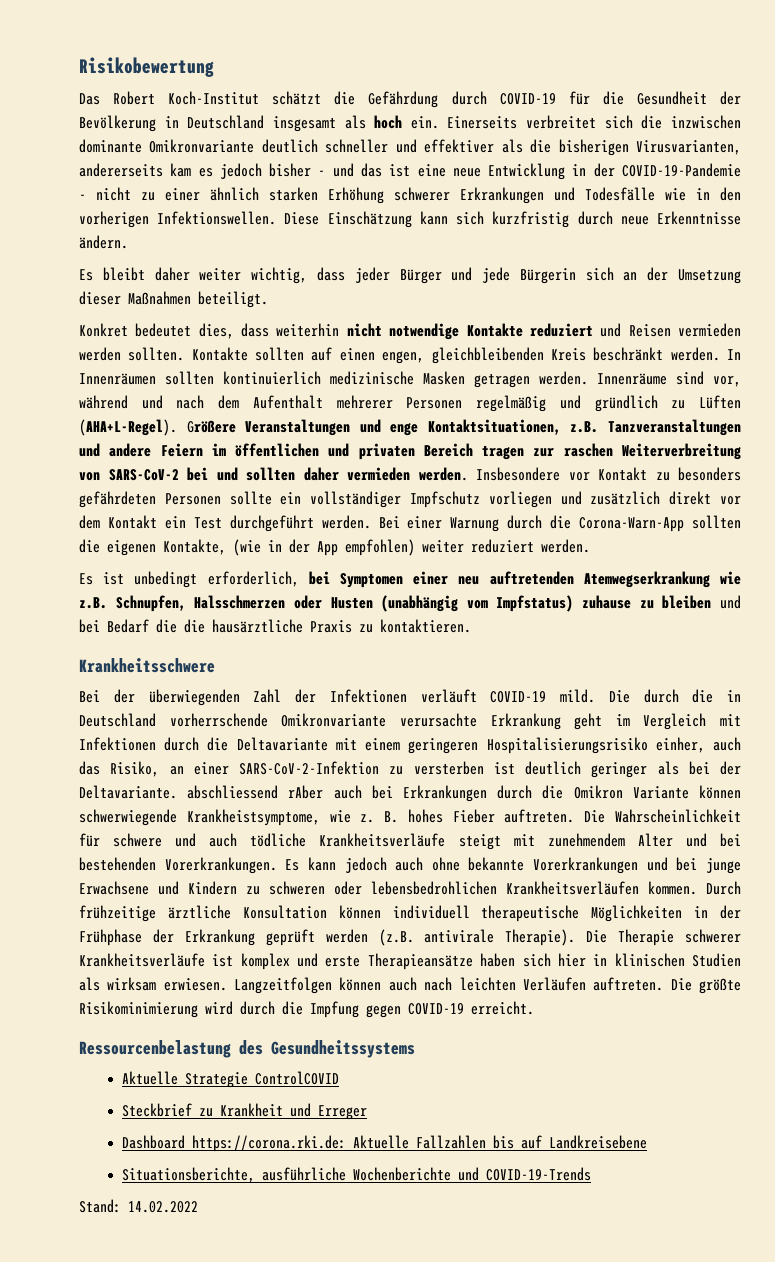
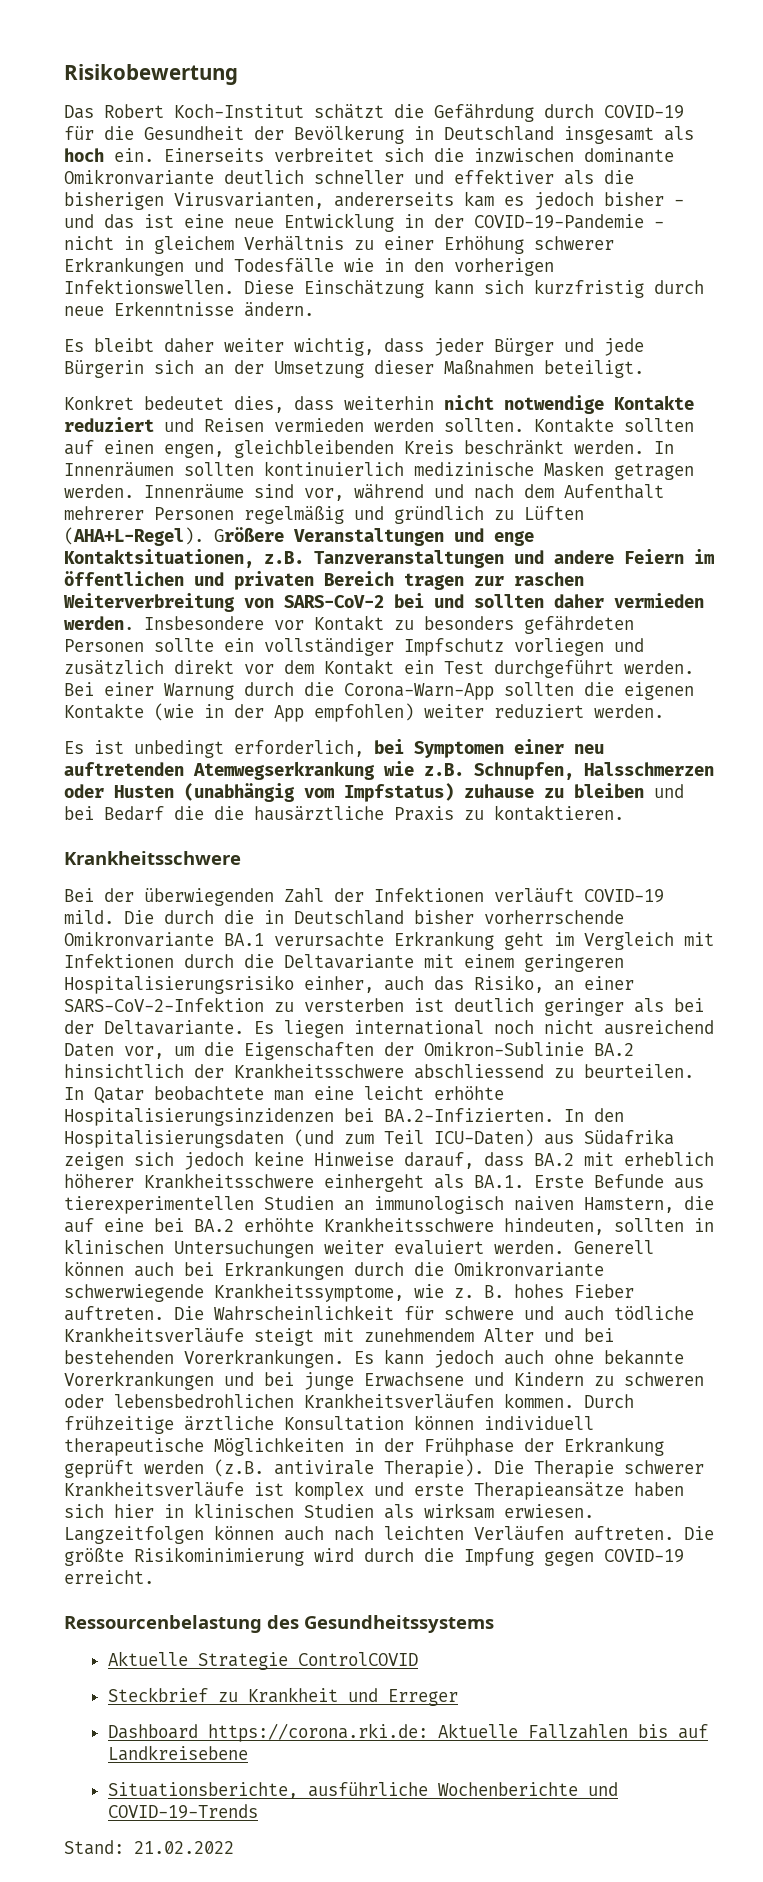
[141,187,318,201] zu einer ähnlich starken -> [124,236,434,254] in gleichem Verhältnis zu einer
[163,539,226,555] Kontakte, -> [64,703,144,719] Kontakte
(156, 720) none -> [414,910,474,924] bisher
(387, 720) none -> [224,933,264,946] BA.1
[187,785,324,799] abschliessend rAber -> [254,1020,714,1038] [64,1041,634,1060] [64,1063,694,1079] [64,1086,504,1104] [64,1108,624,1126] [64,1129,674,1148] [64,1151,714,1170] [64,1173,704,1192] [64,1196,714,1214] [64,1217,714,1235] [64,1239,654,1258] [64,1261,124,1276] Es liegen international noch nicht ausreichend Daten vor, um die Eigenschaften der Omikron-Sublinie BA.2 hinsichtlich der Krankheitsschwere abschliessend zu beurteilen. In Qatar beobachtete man eine leicht erhöhte Hospitalisierungsinzidenzen bei BA.2-Infizierten. In den Hospitalisierungsdaten (und zum Teil ICU-Daten) aus Südafrika zeigen sich jedoch keine Hinweise darauf, dass BA.2 mit erheblich höherer Krankheitsschwere einhergeht als BA.1. Erste Befunde aus tierexperimentellen Studien an immunologisch naiven Hamstern, die auf eine bei BA.2 erhöhte Krankheitsschwere hindeuten, sollten in klinischen Untersuchungen weiter evaluiert werden. Generell können
[573,785,741,799] [79,809,320,826] Omikron Variante können schwerwiegende Krankheistsymptome, -> [454,1261,604,1277] [64,1283,404,1302] Omikronvariante schwerwiegende Krankheitssymptome,
[128,1201,198,1213] 14.02.2022 -> [134,1841,234,1854] 21.02.2022

